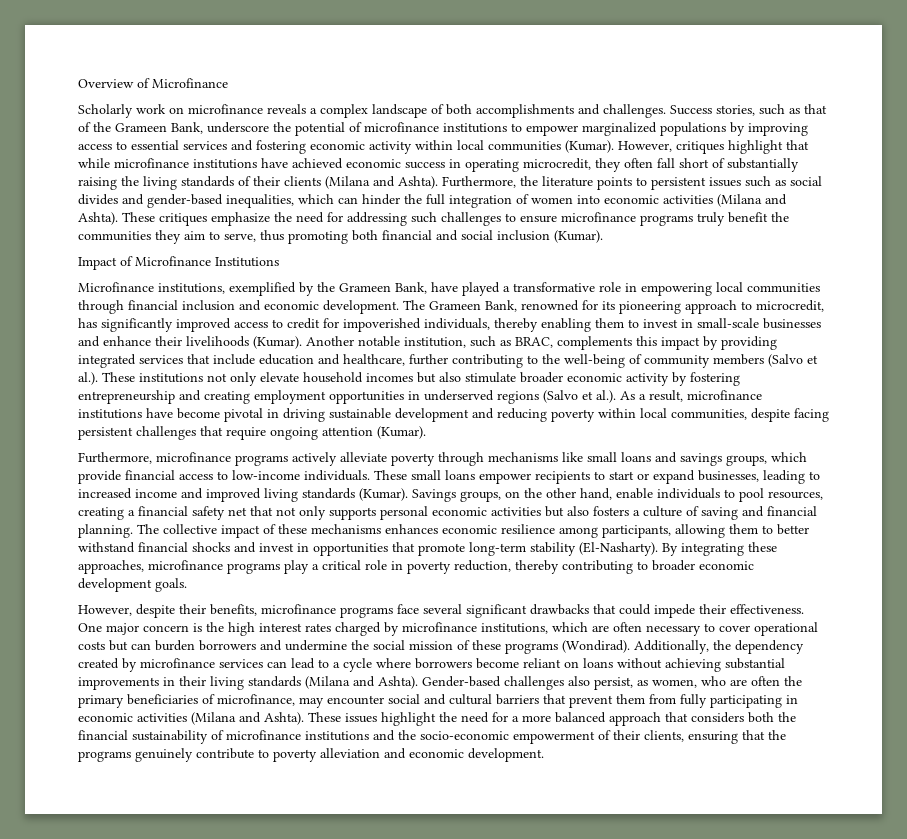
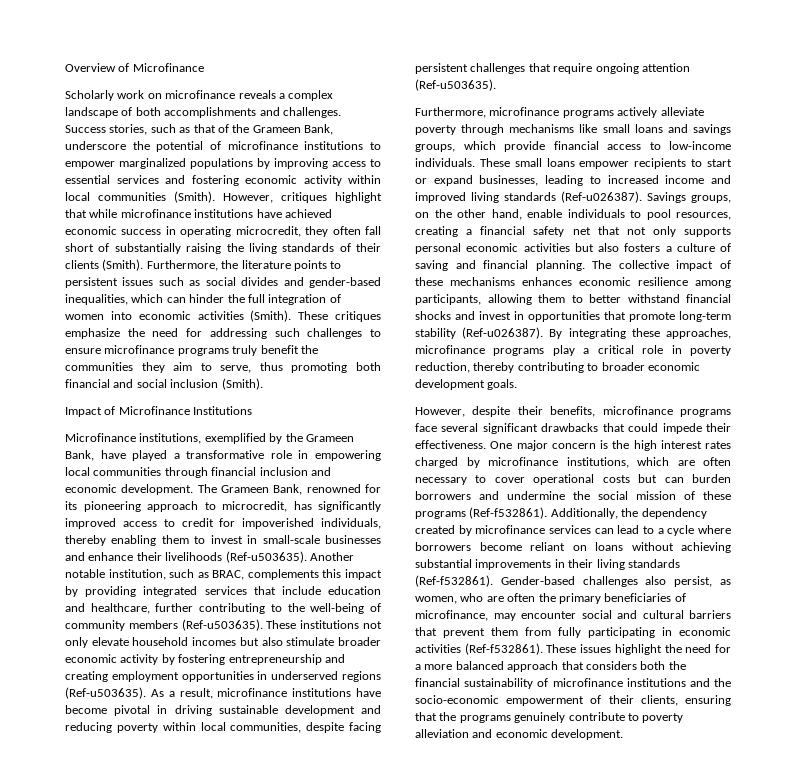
[565,140,614,153] (Kumar). -> [174,191,215,203] (Smith).
[325,176,438,189] (Milana and Ashta). -> [102,259,144,271] (Smith).
[717,194,787,207] [78,212,118,225] (Milana and Ashta). -> [250,310,292,322] (Smith).
[554,230,603,243] (Kumar). -> [221,378,263,390] (Smith).
[253,336,302,349] (Kumar). -> [225,551,307,563] (Ref-u503635).
[768,354,818,367] [78,372,98,385] (Salvo et al.). -> [181,619,263,631] (Ref-u503635).
[543,390,616,403] (Salvo et al.). -> [65,687,146,699] (Ref-u503635).
[377,426,426,439] (Kumar). -> [415,79,496,91] (Ref-u503635).
[359,488,408,501] (Kumar). -> [561,191,642,203] (Ref-u026387).
[579,542,658,556] (El-Nasharty). -> [462,327,544,339] (Ref-u026387).
[562,640,630,653] (Wondirad). -> [469,507,548,519] (Ref-f532861).
[305,676,418,689] (Milana and Ashta). -> [415,575,493,587] (Ref-f532861).
[191,712,304,725] (Milana and Ashta). -> [464,643,543,655] (Ref-f532861).

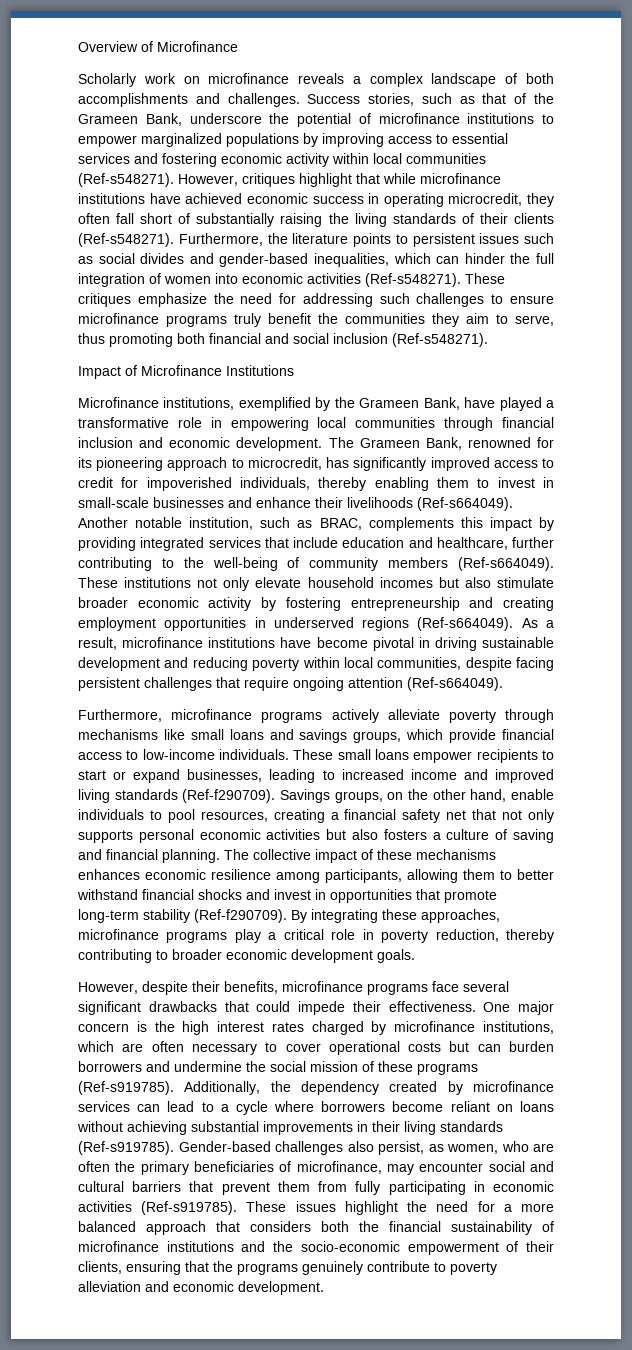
[174,191,215,203] (Smith). -> [78,173,174,187] (Ref-s548271).
[102,259,144,271] (Smith). -> [78,233,174,247] (Ref-s548271).
[250,310,292,322] (Smith). -> [365,273,461,287] (Ref-s548271).
[221,378,263,390] (Smith). -> [392,333,488,347] (Ref-s548271).
[225,551,307,563] (Ref-u503635). -> [417,497,513,511] (Ref-s664049).
[181,619,263,631] (Ref-u503635). -> [458,557,554,571] (Ref-s664049).
[65,687,146,699] (Ref-u503635). -> [417,617,514,631] (Ref-s664049).
[415,79,496,91] (Ref-u503635). -> [407,677,503,691] (Ref-s664049).
[561,191,642,203] (Ref-u026387). -> [182,789,276,803] (Ref-f290709).
[462,327,544,339] (Ref-u026387). -> [194,909,287,923] (Ref-f290709).
[469,507,548,519] (Ref-f532861). -> [78,1081,174,1095] (Ref-s919785).
[415,575,493,587] (Ref-f532861). -> [78,1141,174,1155] (Ref-s919785).
[464,643,543,655] (Ref-f532861). -> [141,1201,238,1215] (Ref-s919785).

